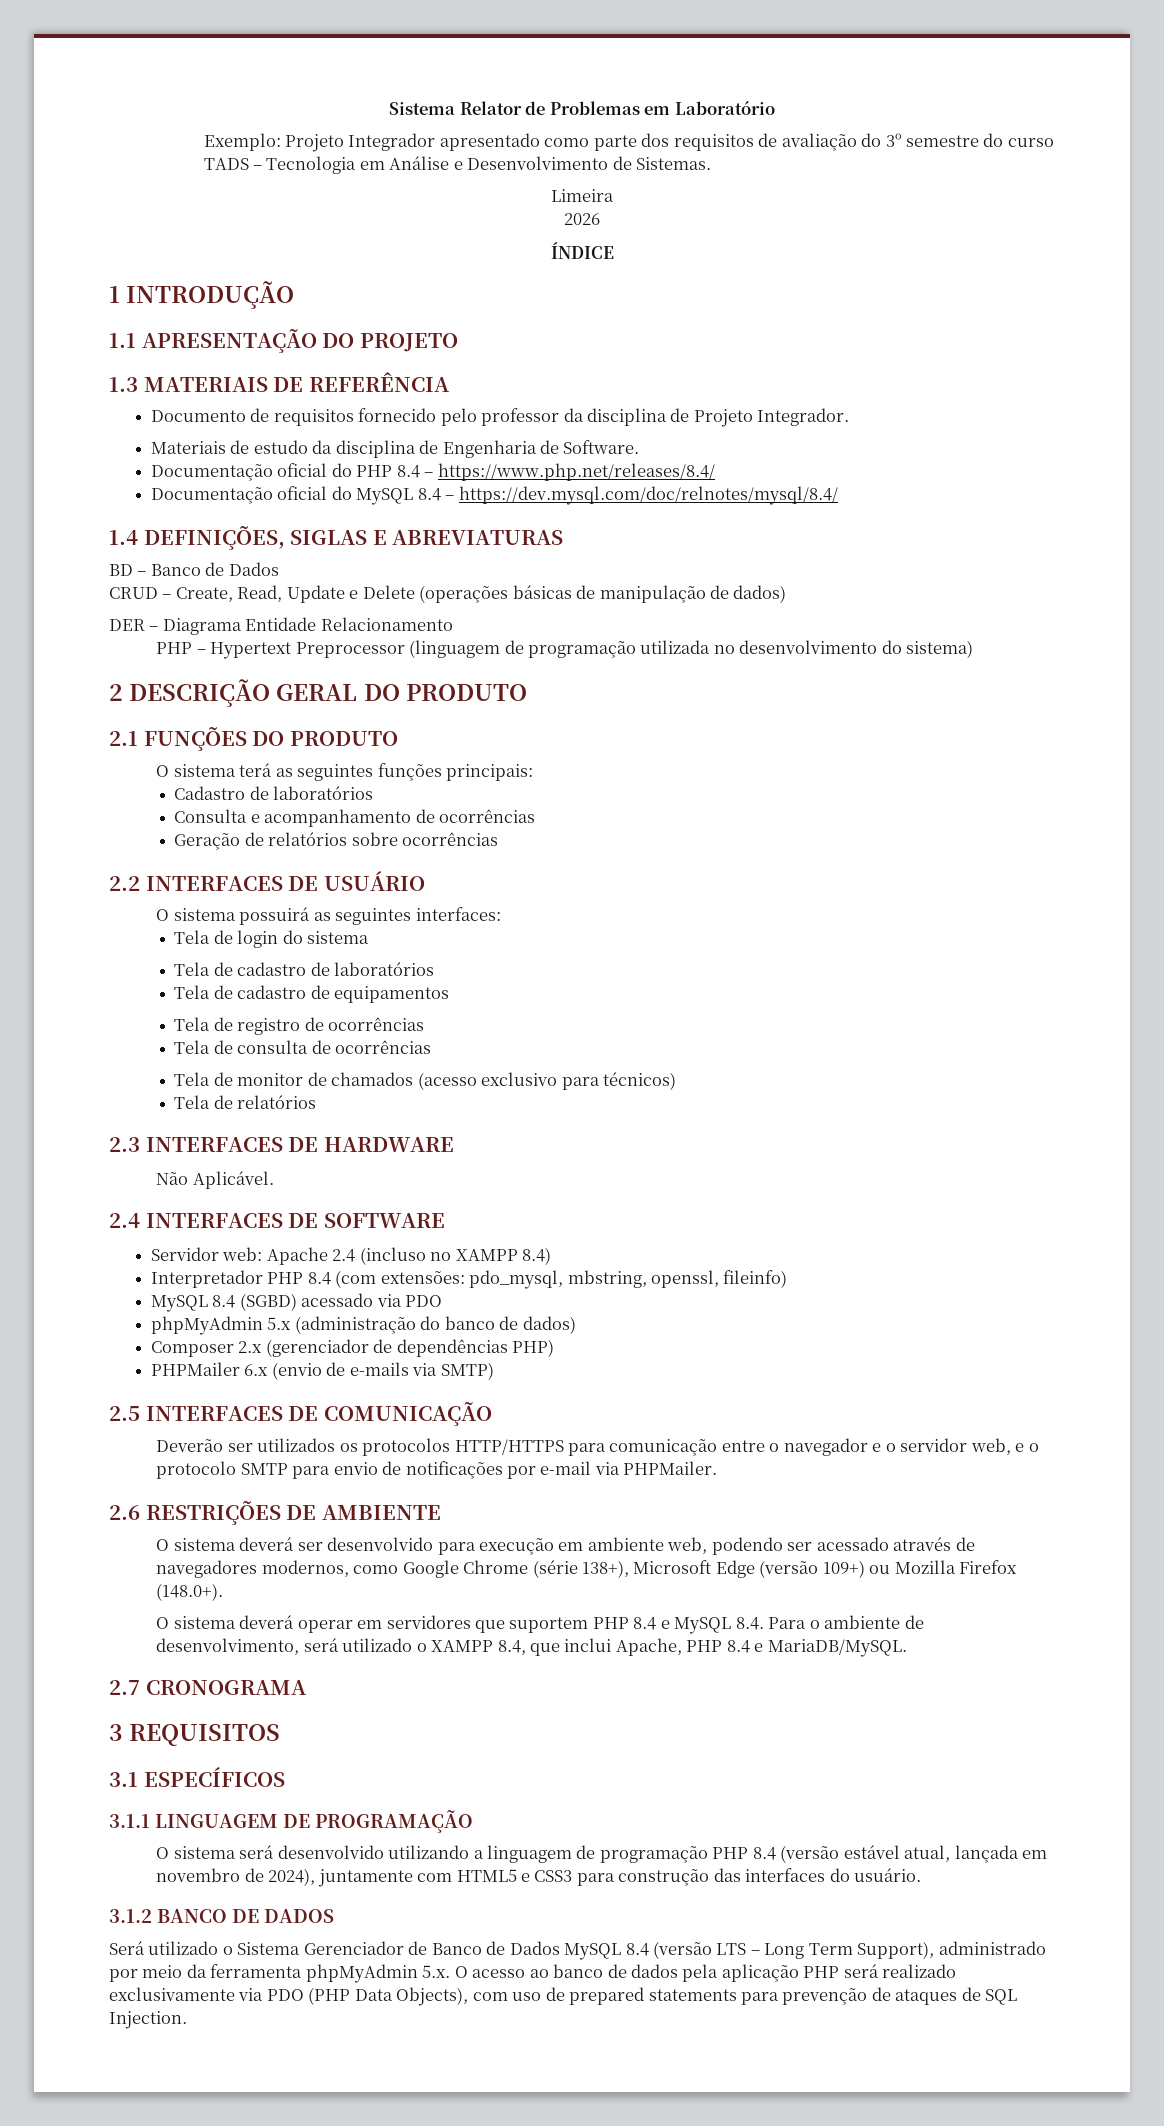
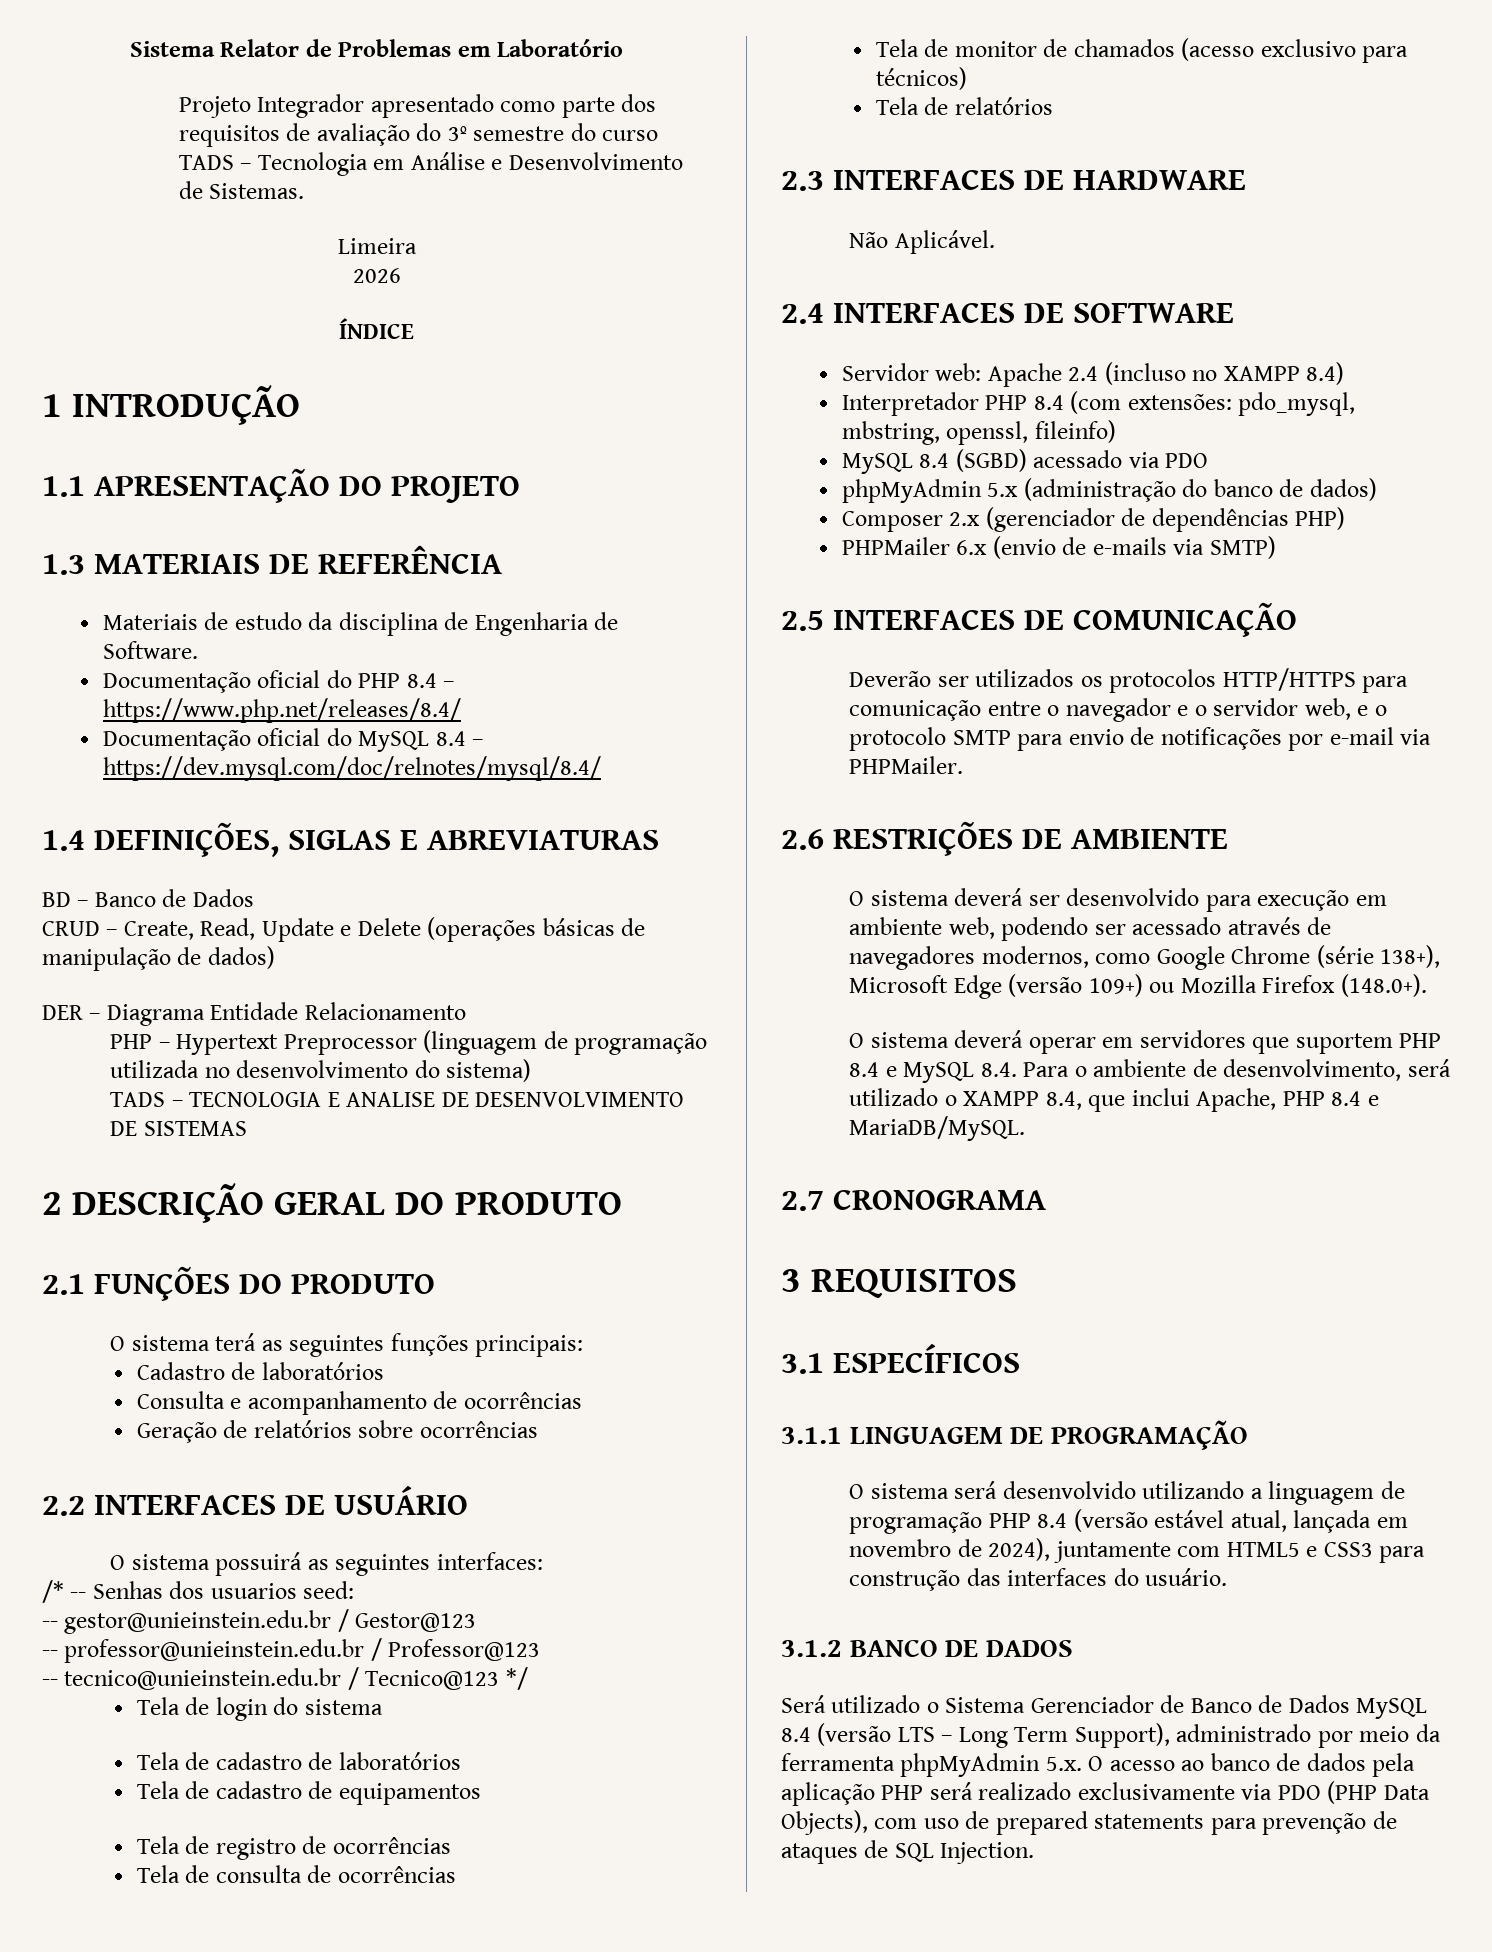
[203,133,281,151] Exemplo: -> (624, 48) none
[150,408,850,427] // Documento de requisitos fornecido pelo professor da disciplina de Projeto Integrador. -> (502, 559) none
(974, 649) none -> [110,1092,685,1107] [110,1121,247,1136] // TADS – TECNOLOGIA E ANALISE DE DESENVOLVIMENTO DE SISTEMAS
(501, 914) none -> [42,1580,355,1603] [42,1609,477,1634] [42,1638,541,1663] [42,1667,528,1690] // /* -- Senhas dos usuarios seed: // -- gestor@unieinstein.edu.br / Gestor@123 // -- professor@unieinstein.edu.br / Professor@123 // -- tecnico@unieinstein.edu.br / Tecnico@123 */

